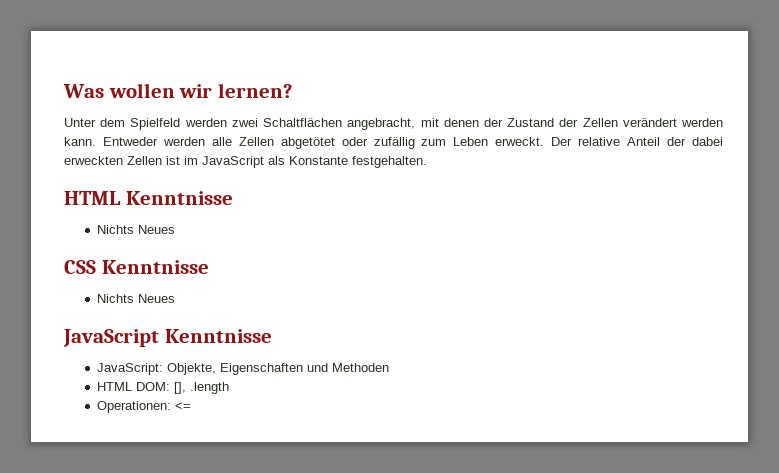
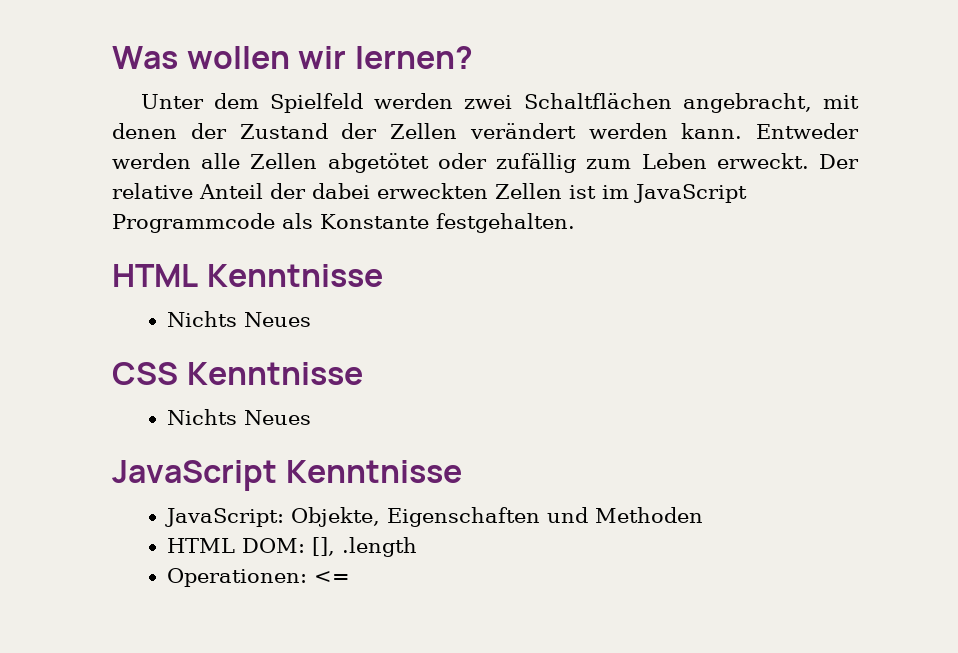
(264, 162) none -> [112,213,275,233] Programmcode

